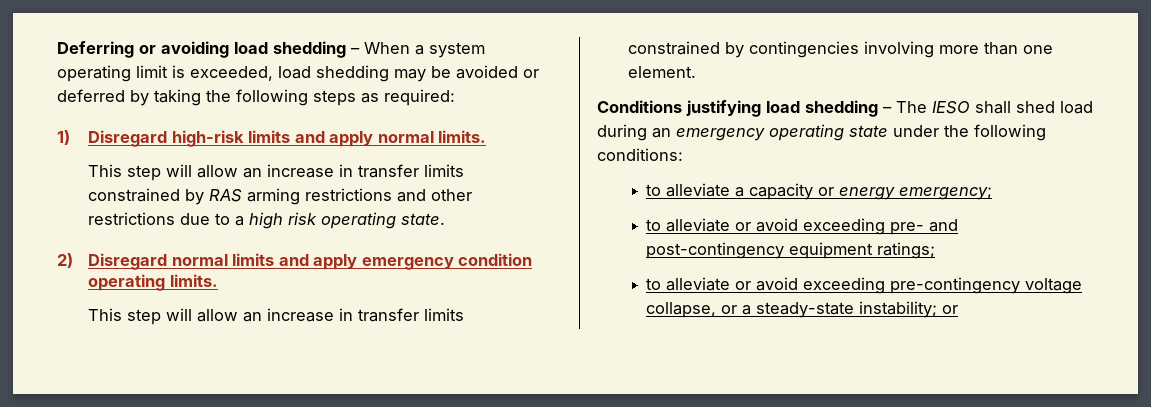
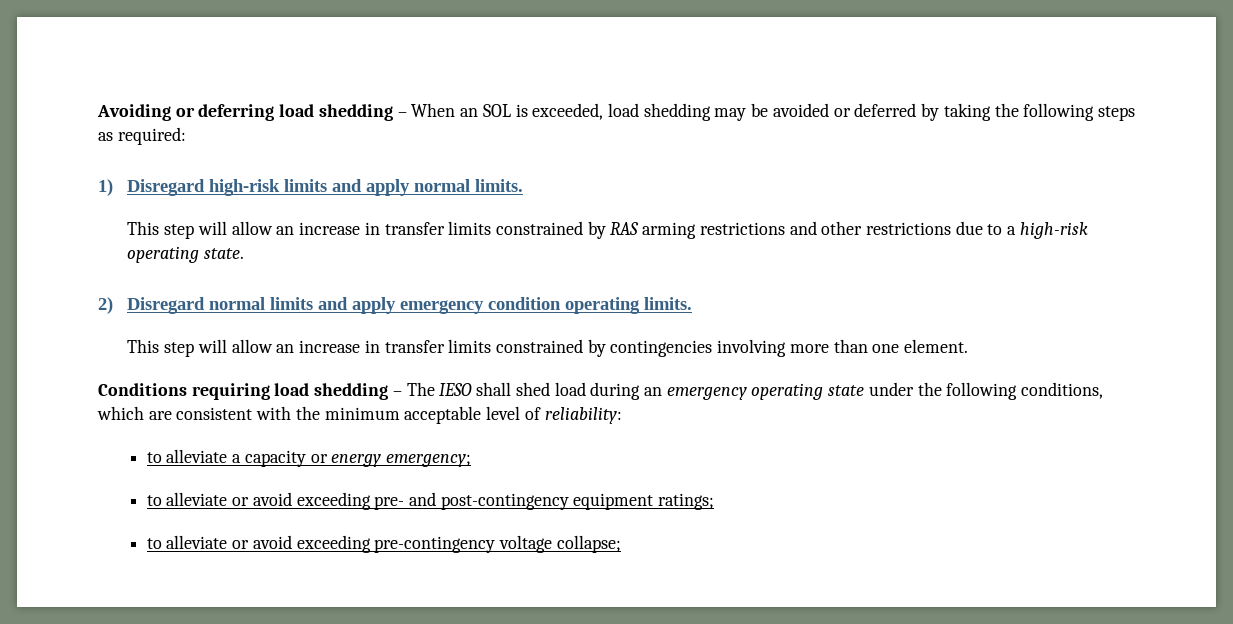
[57,41,229,58] Deferring or avoiding -> [97,104,275,121] Avoiding or deferring
[415,42,485,58] [57,65,168,82] a system operating limit -> [460,104,511,117] an SOL
[249,212,318,229] high risk -> [1019,222,1088,239] high-risk
[686,100,761,117] justifying -> [191,383,270,400] requiring
[597,148,683,161] conditions: -> [1021,382,1104,399] [97,406,622,424] conditions, which are consistent with the minimum acceptable level of reliability:
[646,301,959,318] collapse, or a steady-state instability; or -> [556,535,621,553] collapse;

